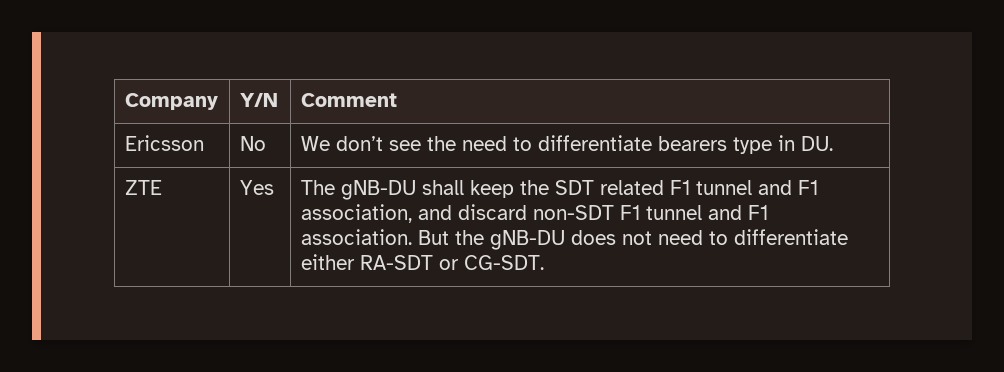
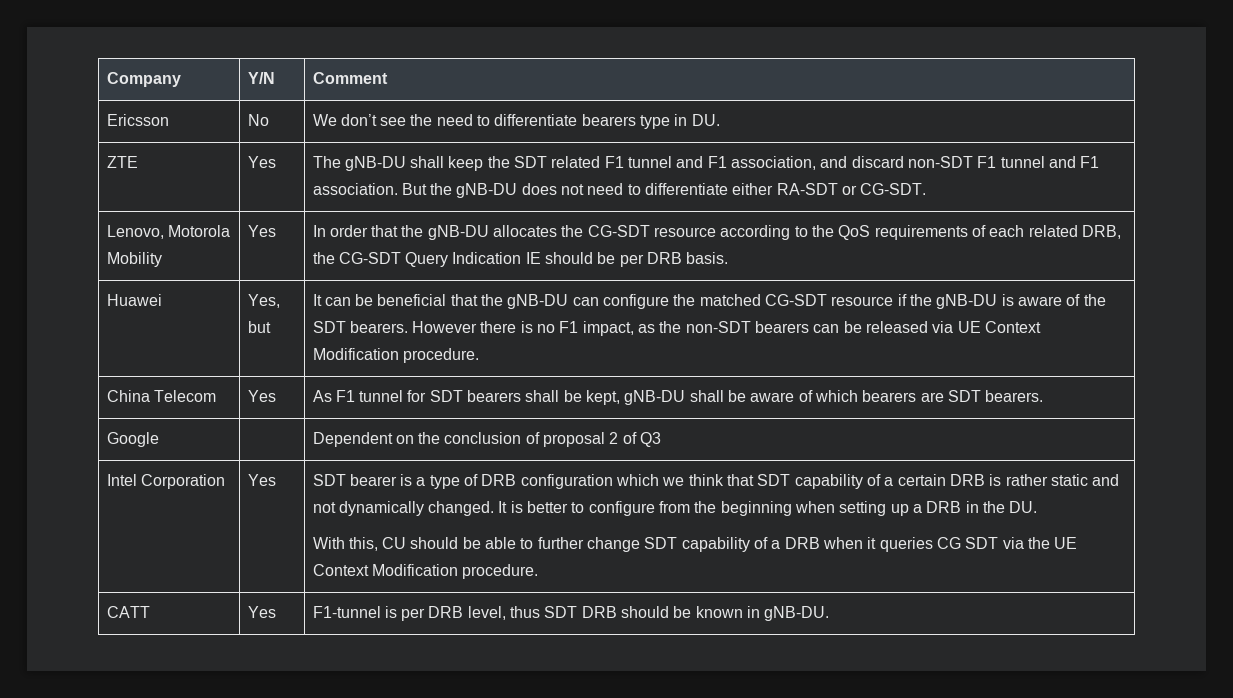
(544, 262) none -> [106,225,230,239] [106,252,162,267] [247,225,276,237] [312,225,1121,240] [312,252,729,267] [106,294,162,306] [247,294,280,308] [247,321,271,333] [312,294,1106,309] [312,321,1041,336] [312,348,479,363] [106,390,216,402] [247,390,276,402] [312,390,1044,405] [106,432,159,447] [312,432,662,447] [106,474,225,489] [247,474,276,486] [312,474,1120,489] [312,501,1038,516] [312,537,1078,552] [312,564,539,579] [106,606,150,618] [247,606,276,618] [312,606,830,621] // Lenovo, Motorola Mobility | Yes | In order that the gNB-DU allocates the CG-SDT resource according to the QoS requirements of each related DRB, the CG-SDT Query Indication IE should be per DRB basis. // Huawei | Yes, but | It can be beneficial that the gNB-DU can configure the matched CG-SDT resource if the gNB-DU is aware of the SDT bearers. However there is no F1 impact, as the non-SDT bearers can be released via UE Context Modification procedure. // China Telecom | Yes | As F1 tunnel for SDT bearers shall be kept, gNB-DU shall be aware of which bearers are SDT bearers. // Google | | Dependent on the conclusion of proposal 2 of Q3 // Intel Corporation | Yes | SDT bearer is a type of DRB configuration which we think that SDT capability of a certain DRB is rather static and not dynamically changed. It is better to configure from the beginning when setting up a DRB in the DU. // With this, CU should be able to further change SDT capability of a DRB when it queries CG SDT via the UE Context Modification procedure. // CATT | Yes | F1-tunnel is per DRB level, thus SDT DRB should be known in gNB-DU.

